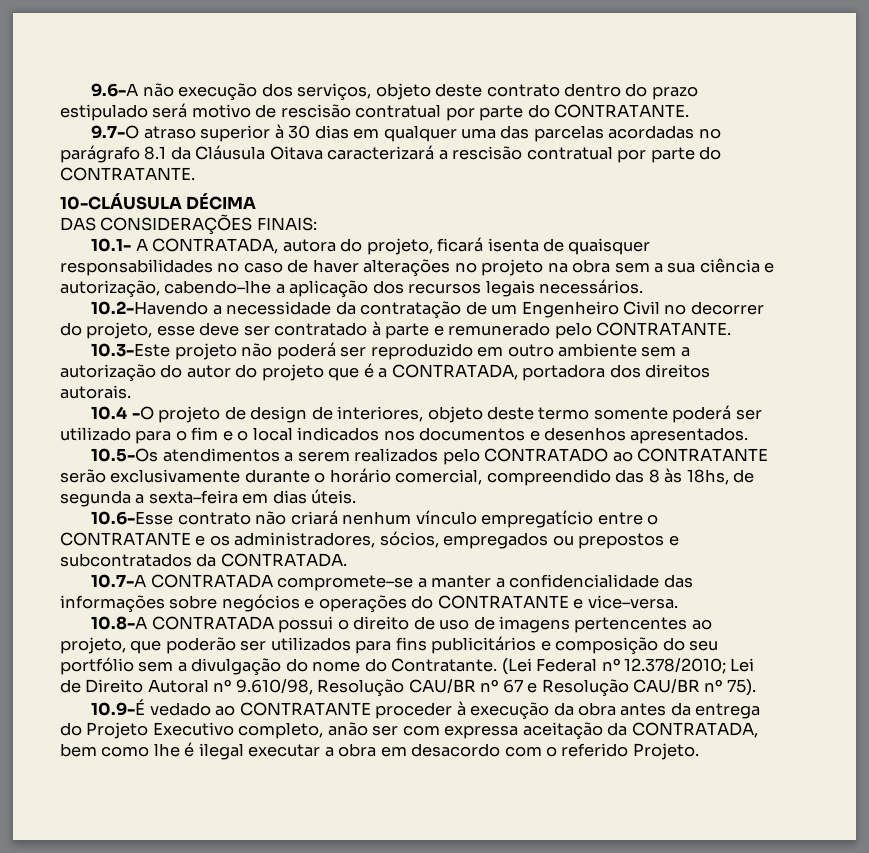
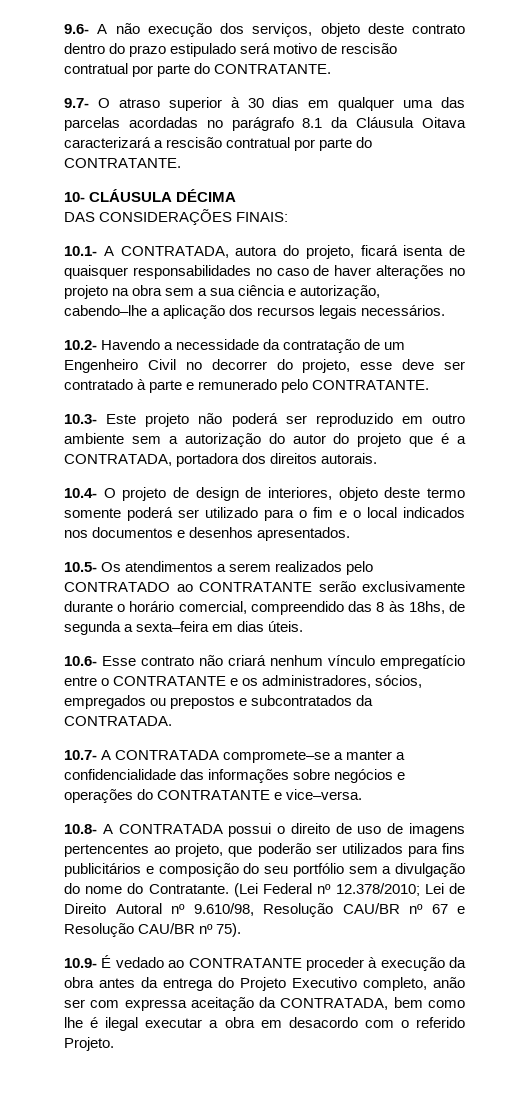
[91,83,139,97] 9.6-A -> [64,24,108,34] 9.6- A
[91,125,140,139] 9.7-O -> [64,98,110,108] 9.7- O
[60,193,182,210] 10-CLÁUSULA -> [64,189,173,202] 10- CLÁUSULA
[91,301,209,315] 10.2-Havendo -> [64,339,161,350] 10.2- Havendo
[91,343,171,357] 10.3-Este -> [64,414,137,424] 10.3- Este
[91,406,154,420] 10.4 -O -> [64,488,116,498] 10.4- O
[91,448,159,462] 10.5-Os -> [64,562,122,572] 10.5- Os
[91,511,174,525] 10.6-Esse -> [64,656,136,666] 10.6- Esse
[91,574,147,588] 10.7-A -> [64,750,112,760] 10.7- A
[91,616,148,630] 10.8-A -> [64,824,113,834] 10.8- A
[91,699,146,716] 10.9-É -> [64,955,112,968] 10.9- É

